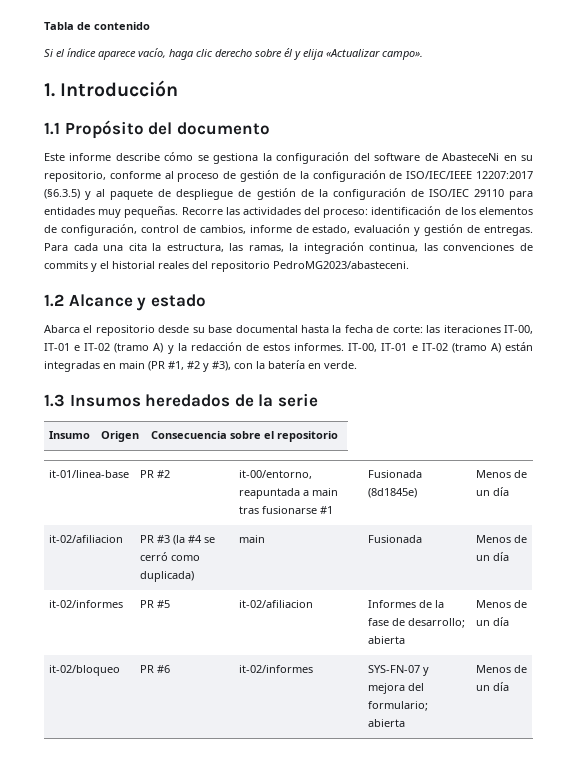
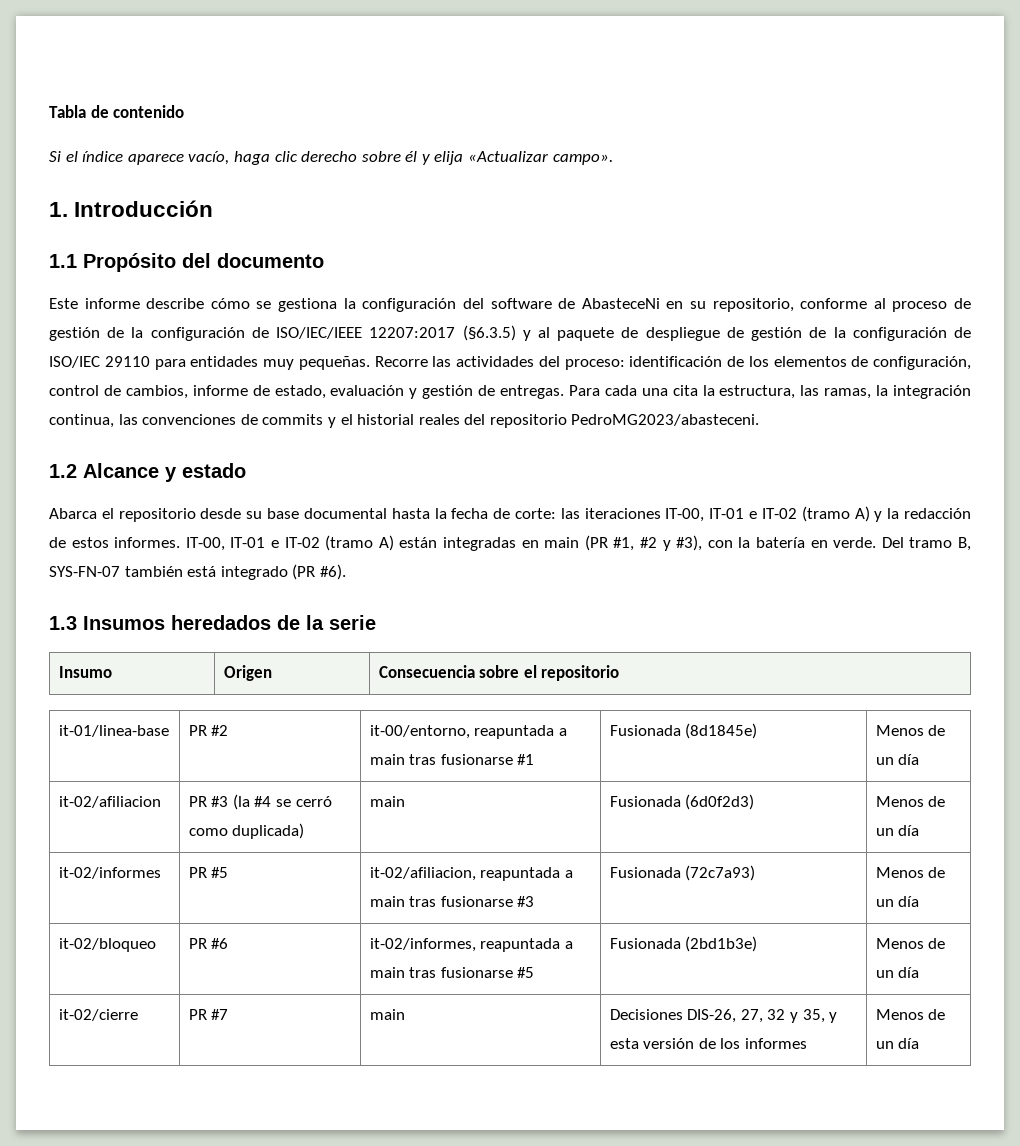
(357, 365) none -> [881,537,972,551] [49,564,346,580] Del tramo B, SYS-FN-07 también está integrado (PR #6).
(423, 539) none -> [685,794,755,810] (6d0f2d3)
[239,600,314,608] [368,600,445,608] [368,618,466,628] [368,636,406,644] it-02/afiliacion | Informes de la fase de desarrollo; abierta -> [369,867,573,881] [369,896,535,907] [609,865,756,881] it-02/afiliacion, reapuntada a main tras fusionarse #3 | Fusionada (72c7a93)
[239,665,314,673] [368,665,430,676] [368,683,425,694] [368,701,429,711] [368,719,406,727] it-02/informes | SYS-FN-07 y mejora del formulario; abierta -> [369,938,573,952] [369,967,535,978] [609,936,758,952] [875,938,946,949] [875,967,920,978] [58,1009,138,1021] [188,1009,229,1020] [369,1009,405,1020] [609,1009,838,1023] [609,1038,807,1049] it-02/informes, reapuntada a main tras fusionarse #5 | Fusionada (2bd1b3e) | Menos de un día // it-02/cierre | PR #7 | main | Decisiones DIS-26, 27, 32 y 35, y esta versión de los informes

